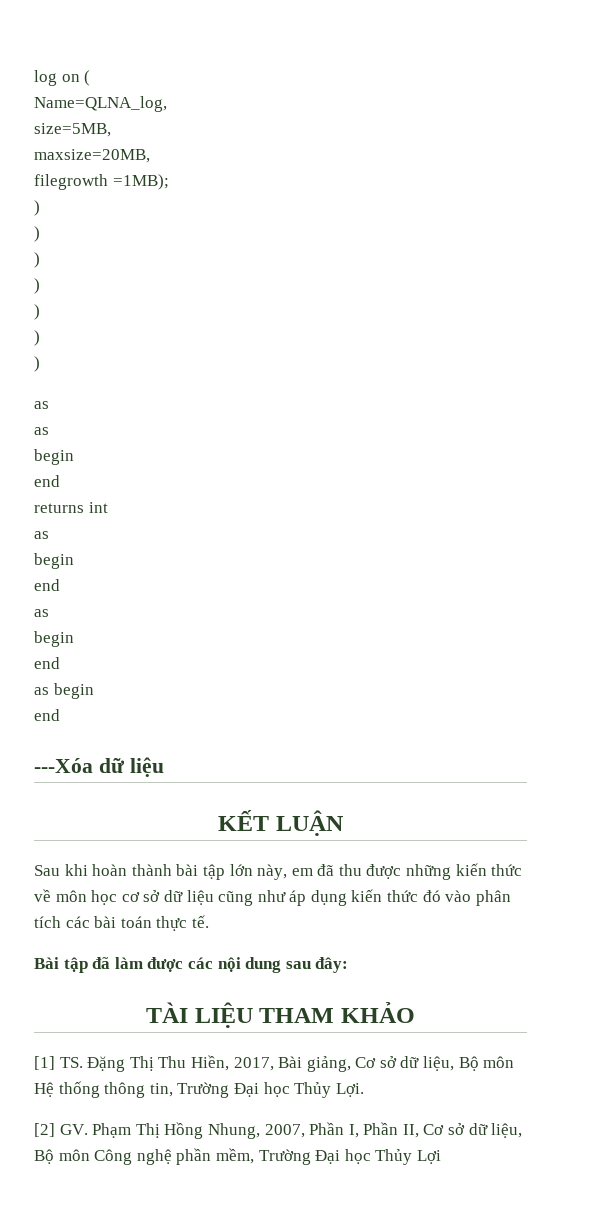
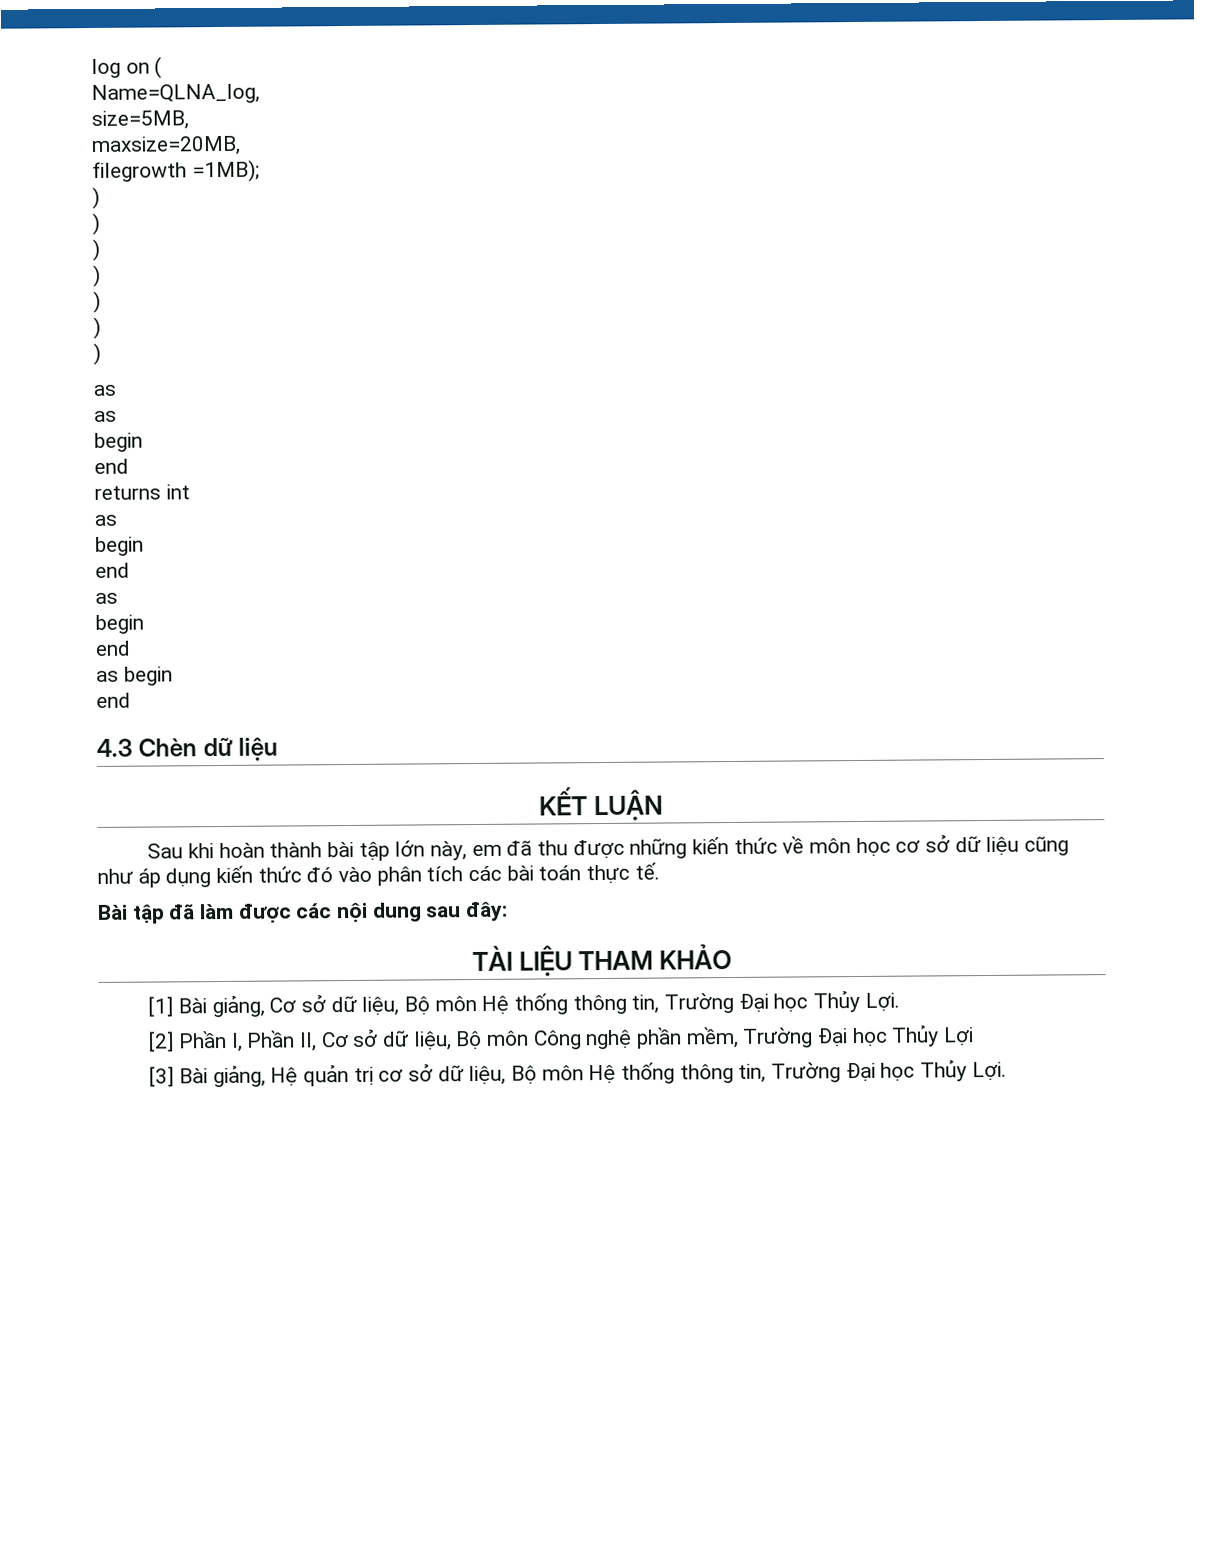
[34,758,93,773] ---Xóa -> [96,738,198,757] 4.3 Chèn
[59,1055,274,1072] TS. Đặng Thị Thu Hiền, 2017, -> (174, 1006) none
[59,1122,305,1139] GV. Phạm Thị Hồng Nhung, 2007, -> (175, 1041) none
(441, 1157) none -> [149,1060,1007,1088] // [3] Bài giảng, Hệ quản trị cơ sở dữ liệu, Bộ môn Hệ thống thông tin, Trường Đại học Thủy Lợi.

